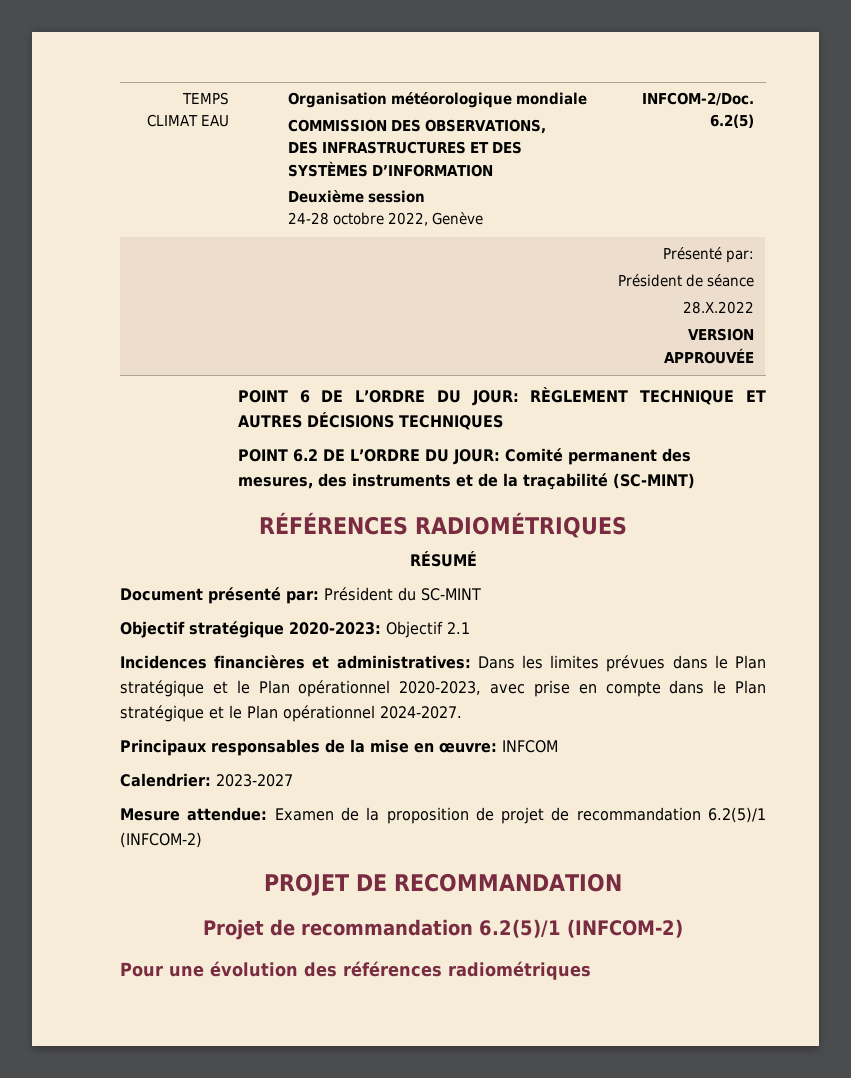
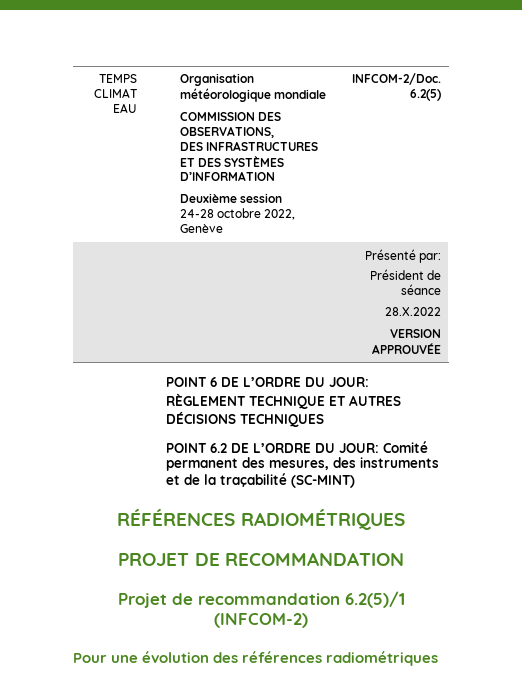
[409,551,477,567] [120,587,481,604] [120,621,470,638] [120,655,766,672] [120,680,767,697] [120,705,462,722] [120,739,558,756] [120,773,293,787] [120,807,766,824] [120,832,202,848] // RÉSUMÉ // Document présenté par: Président du SC-MINT // Objectif stratégique 2020-2023: Objectif 2.1 // Incidences financières et administratives: Dans les limites prévues dans le Plan stratégique et le Plan opérationnel 2020-2023, avec prise en compte dans le Plan stratégique et le Plan opérationnel 2024-2027. // Principaux responsables de la mise en œuvre: INFCOM // Calendrier: 2023-2027 // Mesure attendue: Examen de la proposition de projet de recommandation 6.2(5)/1 (INFCOM-2) -> (405, 519) none

